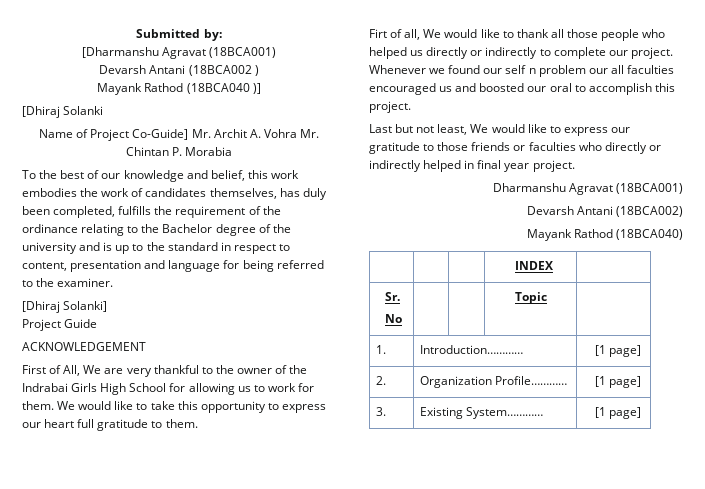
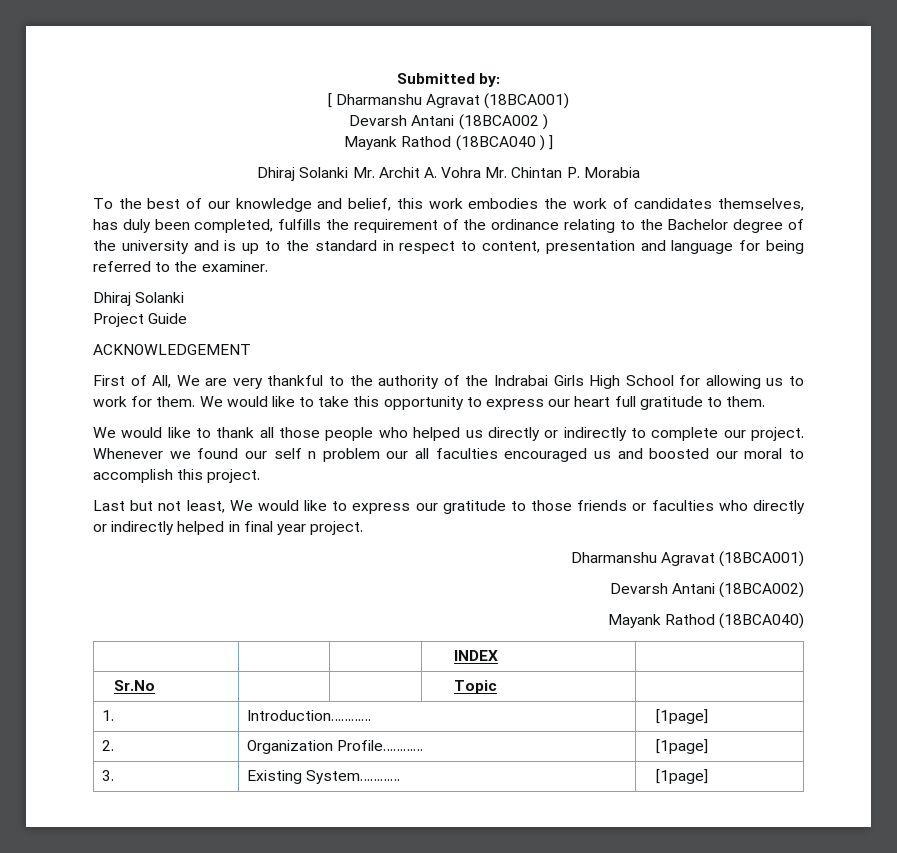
[81,47,159,58] [Dharmanshu -> [327,93,422,108] [ Dharmanshu
[252,83,261,94] [22,106,104,118] [39,129,189,141] )] // [Dhiraj Solanki // Name of Project Co-Guide] -> [539,135,553,151] [257,167,349,181] ) ] // Dhiraj Solanki
[22,301,108,313] [Dhiraj Solanki] -> [93,292,185,306] Dhiraj Solanki
[236,368,272,374] owner -> [378,375,440,389] authority
[369,29,421,40] Firt of all, -> (766, 401) none
[549,83,572,92] oral -> [744,448,783,459] moral
[385,292,401,301] [385,314,403,323] Sr. // No -> [113,680,155,691] Sr.No
[594,345,641,357] [1 page] -> [655,709,708,724] [1page]
[594,376,641,388] [1 page] -> [655,739,708,754] [1page]
[594,407,641,419] [1 page] -> [655,769,708,784] [1page]

